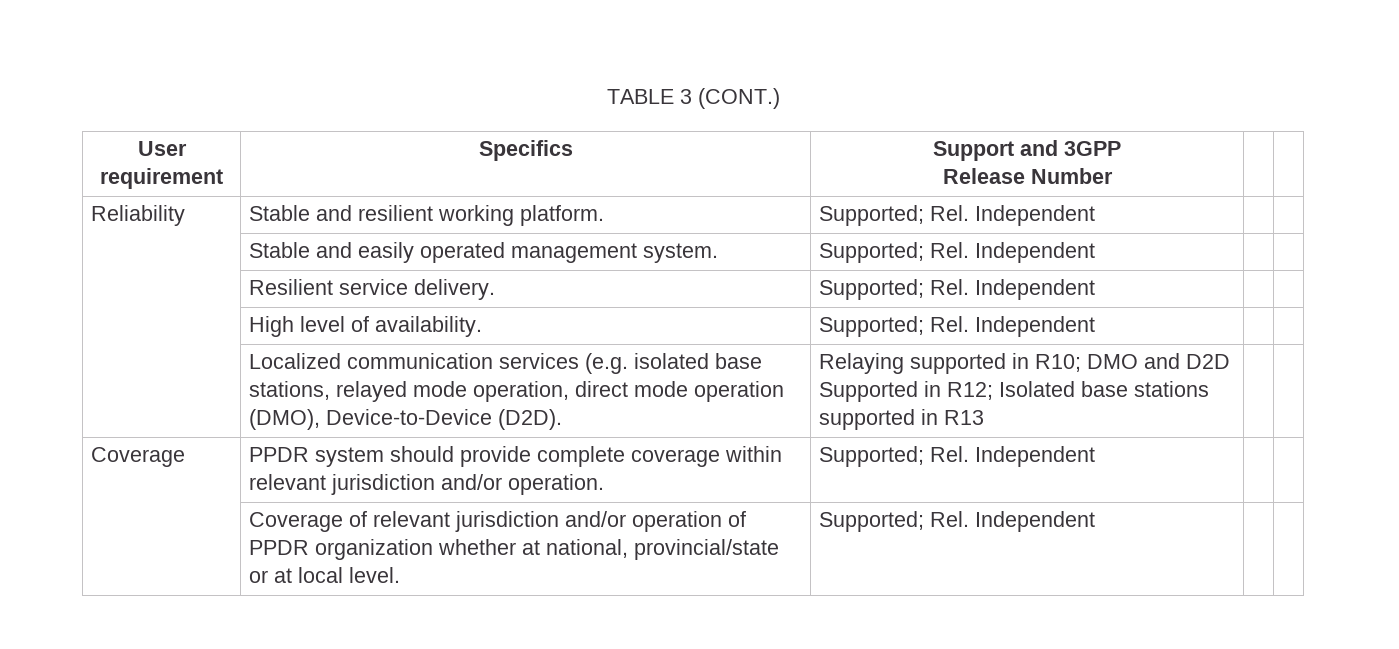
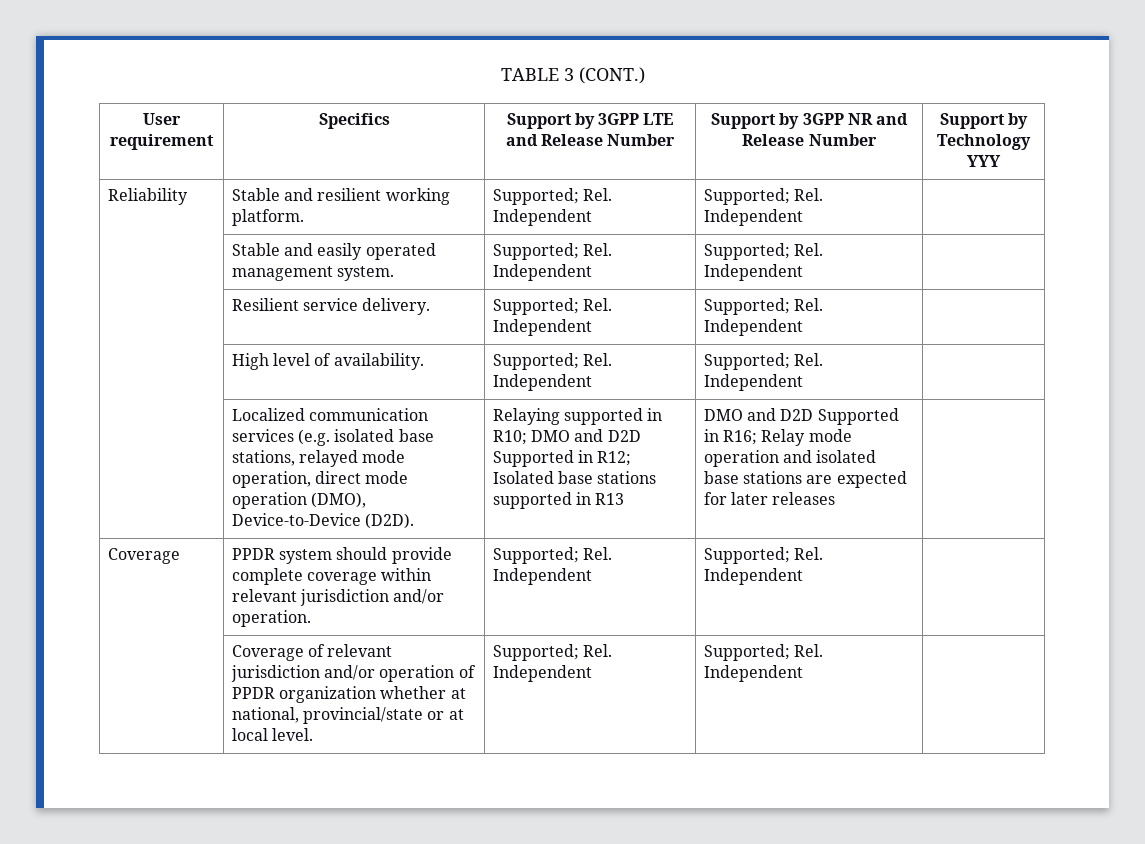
[1020,140,1121,156] [942,168,1113,184] and 3GPP // Release Number | | -> [574,113,674,129] [505,134,676,146] [710,113,909,129] [742,134,877,146] [939,113,1029,129] [937,134,1031,150] [967,155,1001,167] by 3GPP LTE and Release Number | Support by 3GPP NR and Release Number | Support by Technology YYY
(1096, 215) none -> [703,188,823,205] [703,209,803,226] Supported; Rel. Independent
(1096, 252) none -> [703,243,823,260] [703,264,803,281] Supported; Rel. Independent
(1096, 289) none -> [703,298,823,315] [703,319,803,336] Supported; Rel. Independent
(1096, 326) none -> [703,353,823,370] [703,374,803,391] Supported; Rel. Independent
(985, 417) none -> [703,408,899,425] [703,429,852,446] [703,450,877,467] [703,471,907,488] [703,492,836,505] DMO and D2D Supported in R16; Relay mode operation and isolated base stations are expected for later releases
(1096, 456) none -> [703,547,823,564] [703,568,803,585] Supported; Rel. Independent
(1096, 521) none -> [703,644,823,661] [703,665,803,682] Supported; Rel. Independent

